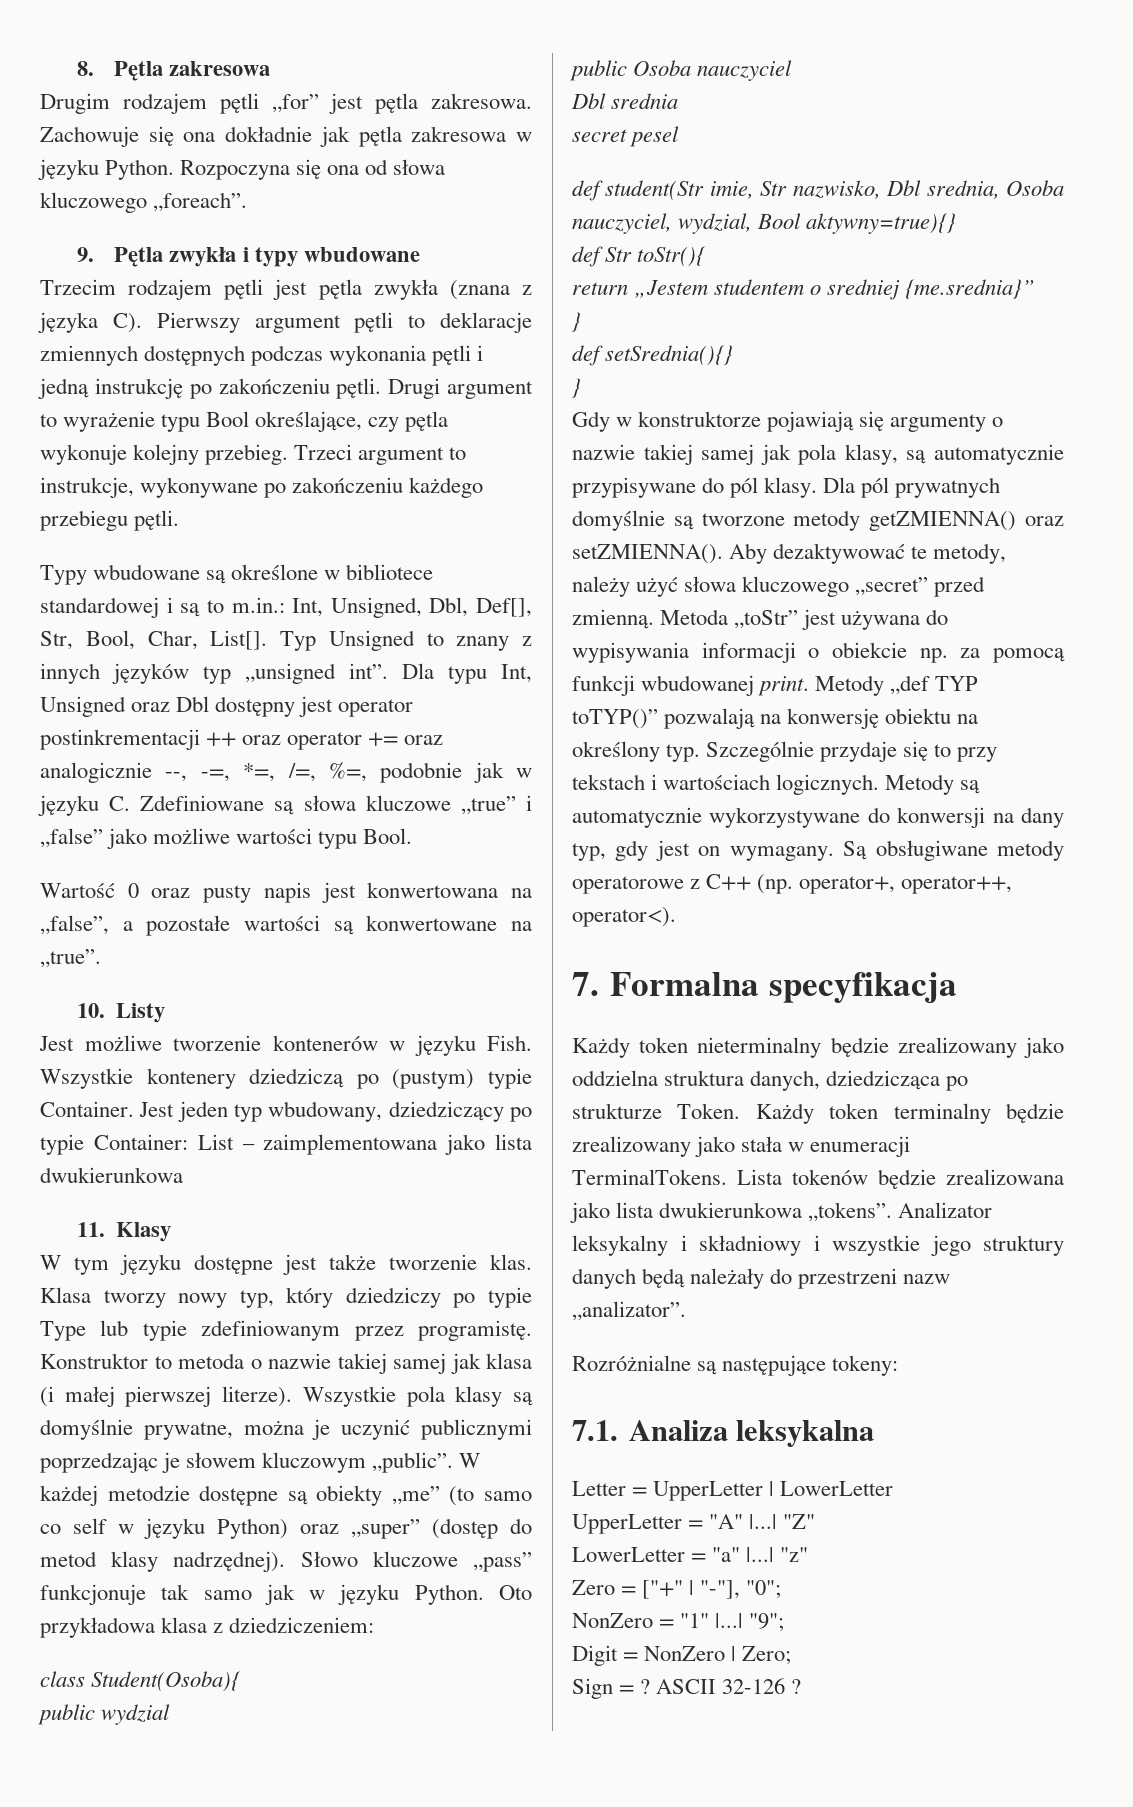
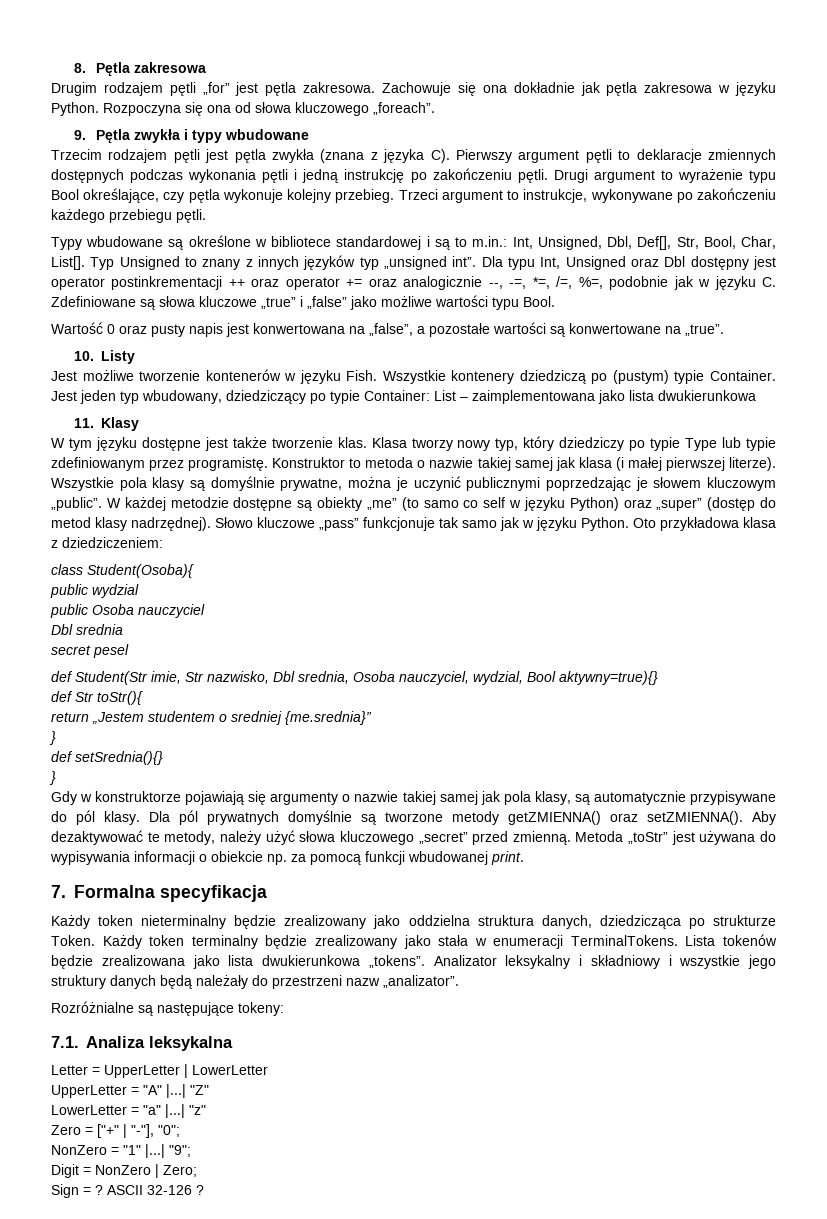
[605,180,705,201] student(Str -> [75,671,148,685] Student(Str
[815,675,979,696] [572,708,979,729] [572,741,998,762] [572,774,981,795] [572,807,1064,828] [572,840,1064,861] [572,874,1013,894] [572,907,676,927] Metody „def TYP toTYP()” pozwalają na konwersję obiektu na określony typ. Szczególnie przydaje się to przy tekstach i wartościach logicznych. Metody są automatycznie wykorzystywane do konwersji na dany typ, gdy jest on wymagany. Są obsługiwane metody operatorowe z C++ (np. operator+, operator++, operator<). -> (524, 858) none

